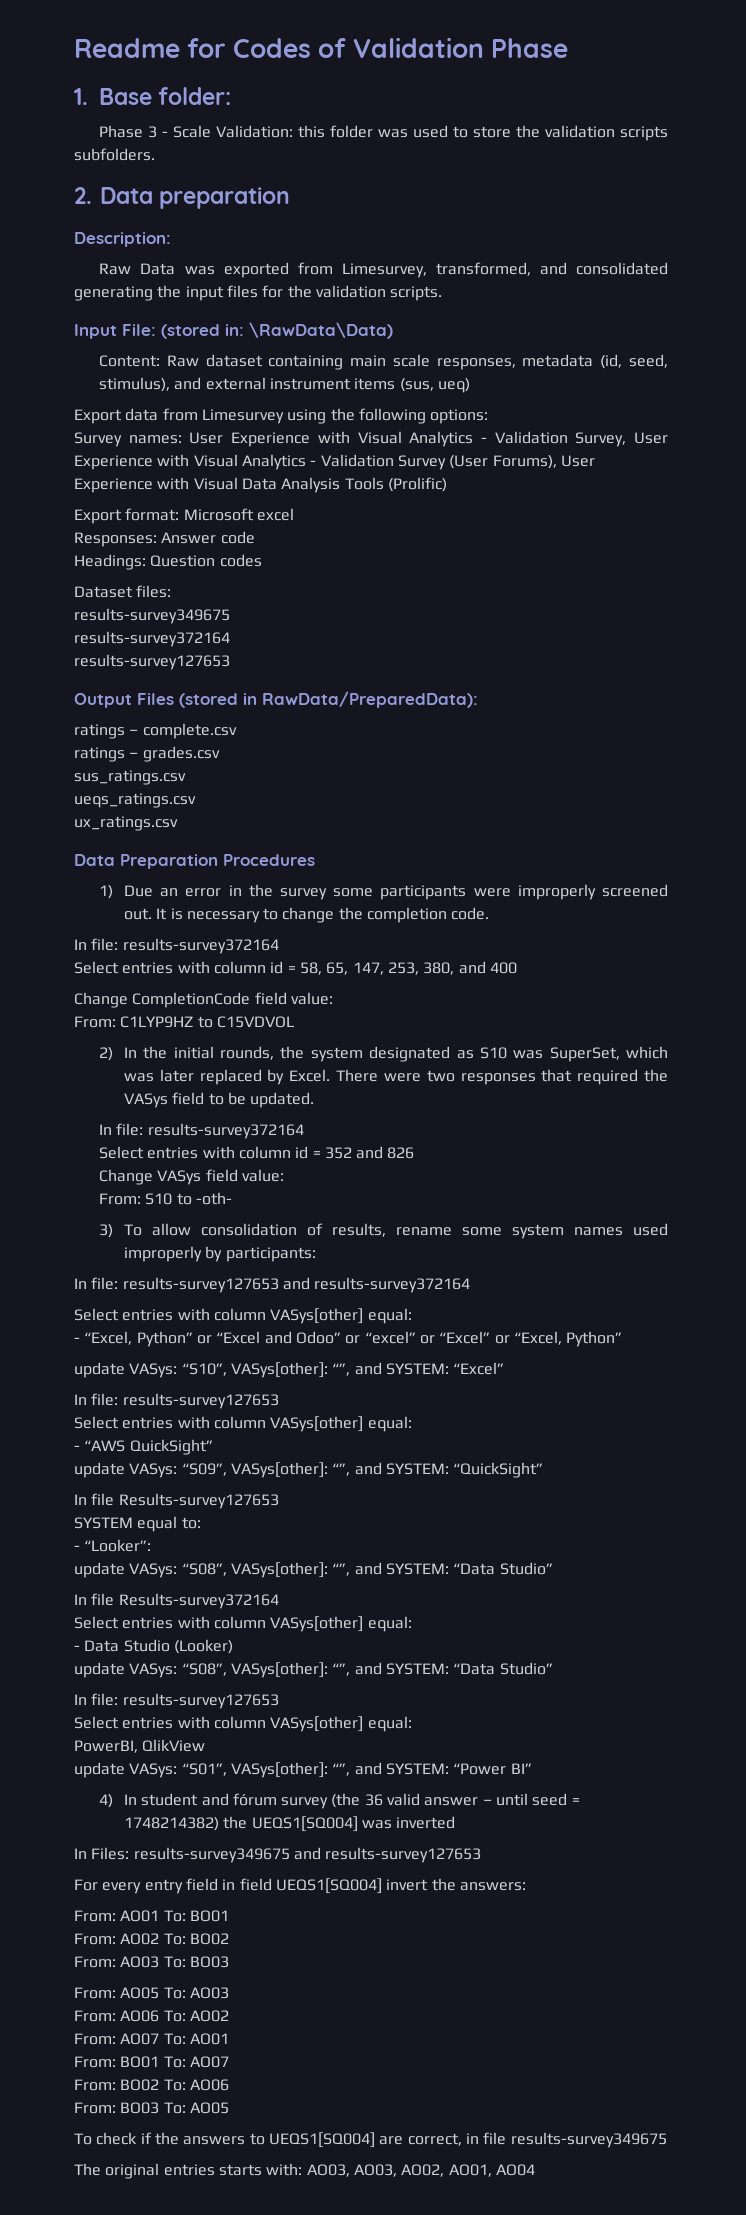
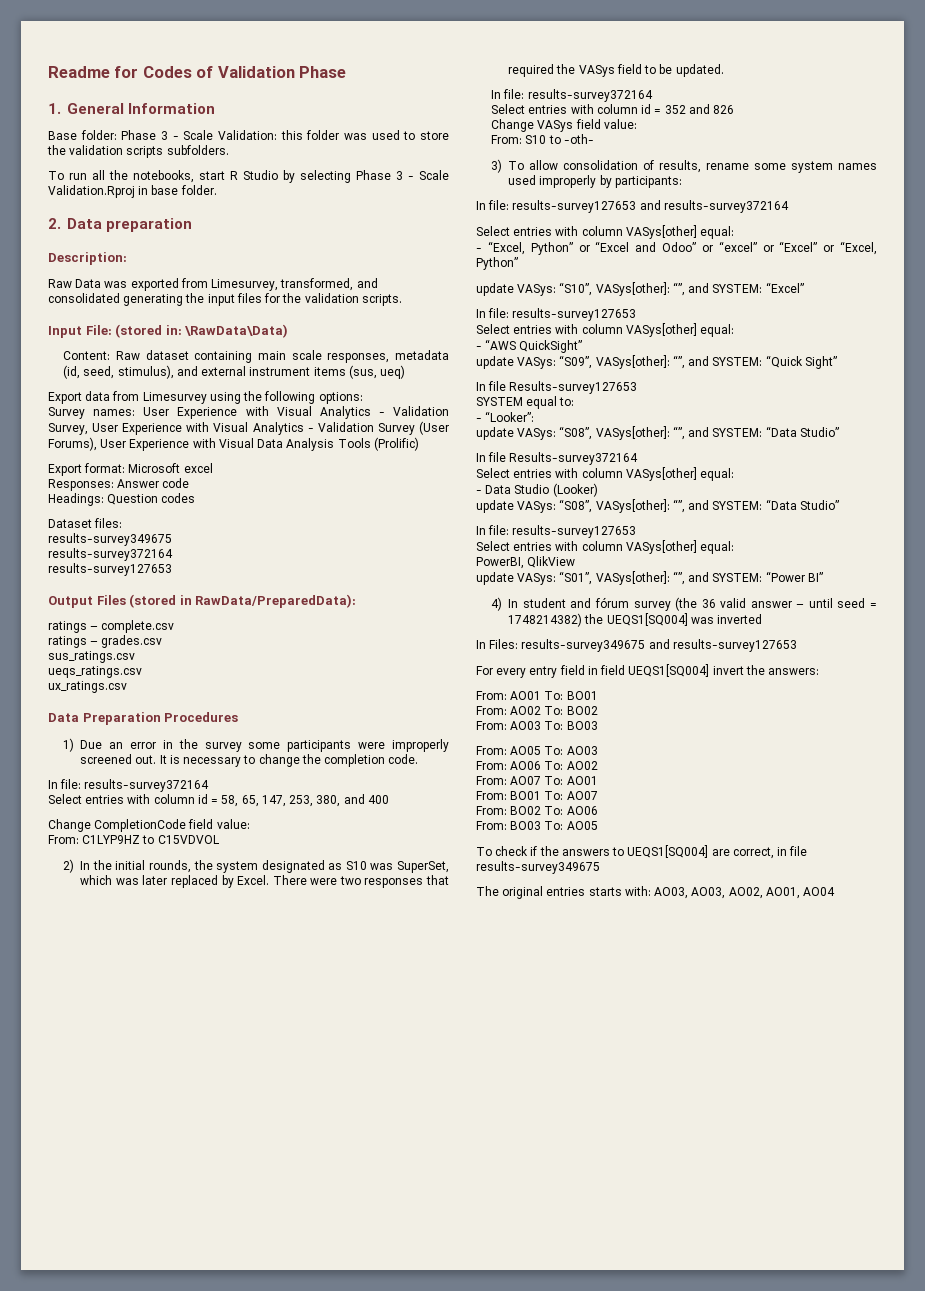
(88, 96) none -> [67,103,216,114] General Information //
(232, 96) // -> (117, 135) none
(155, 154) none -> [48,170,449,183] [48,185,217,198] // To run all the notebooks, start R Studio by selecting Phase 3 - Scale Validation.Rproj in base folder.
[453,1462,544,1478] “QuickSight” -> [765,355,837,369] “Quick Sight”

